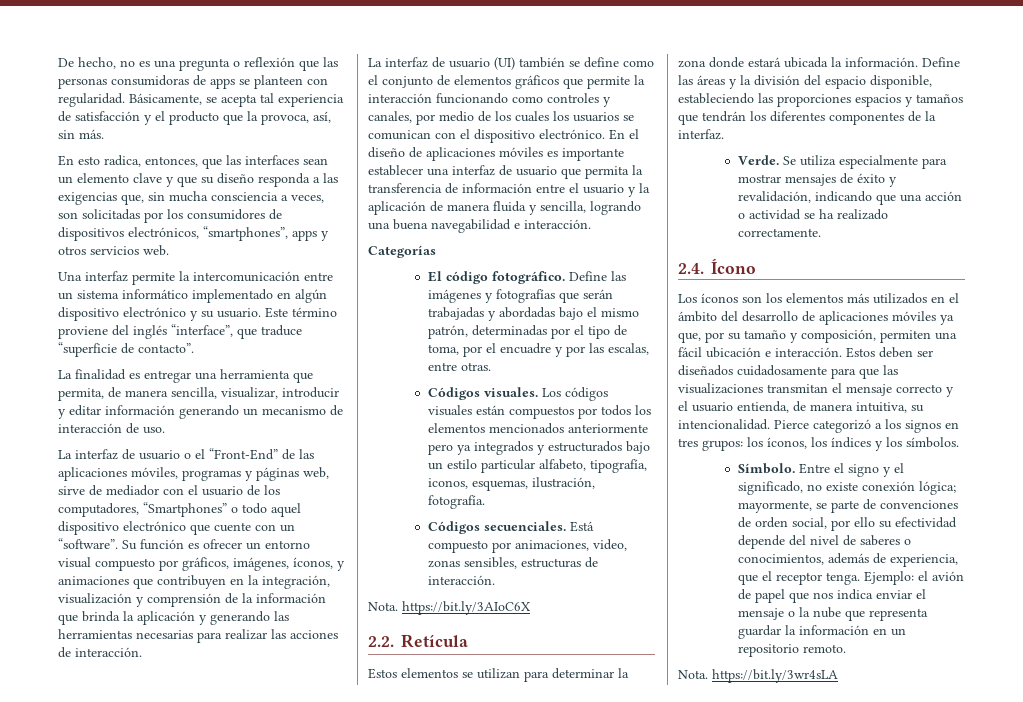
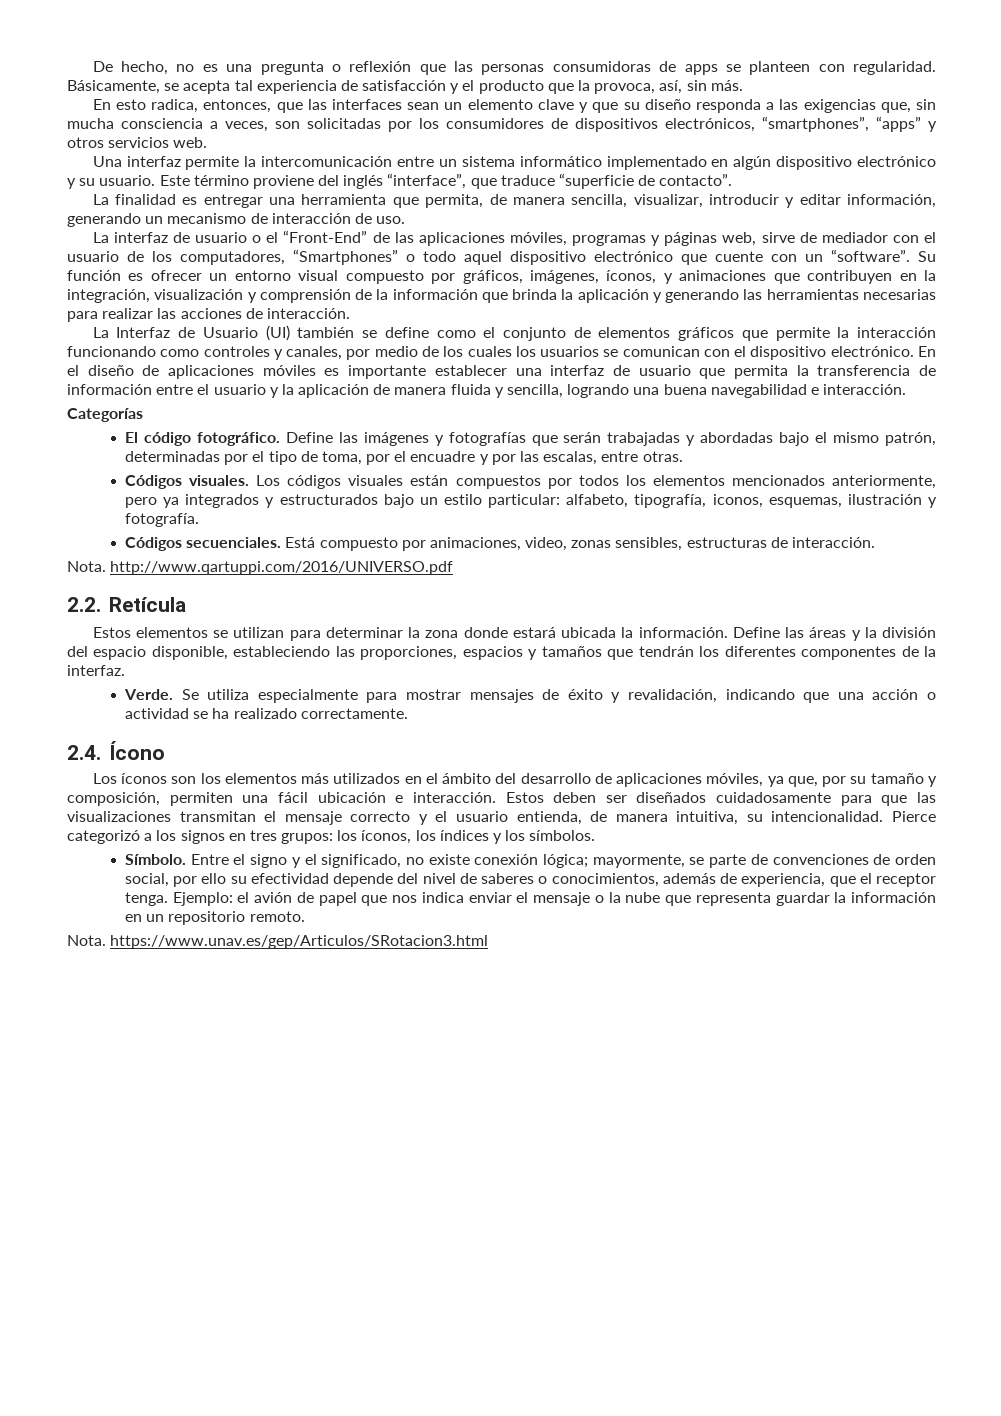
[292,230,317,241] apps -> [876,116,921,132] “apps”
[105,405,175,415] información -> [847,194,937,208] información,
[385,57,490,68] interfaz de usuario -> [116,327,258,338] Interfaz de Usuario
[567,424,648,433] anteriormente -> [832,475,936,489] anteriormente,
[480,459,535,473] particular -> [488,494,561,508] particular:
[531,477,595,489] ilustración, -> [847,494,937,508] ilustración y
[402,601,531,615] https://bit.ly/3AIoC6X -> [110,561,454,575] http://www.qartuppi.com/2016/UNIVERSO.pdf
[777,94,851,107] proporciones -> [360,646,458,660] proporciones,
[892,311,936,321] móviles -> [706,773,764,787] móviles,
[712,669,838,683] https://bit.ly/3wr4sLA -> [110,935,489,949] https://www.unav.es/gep/Articulos/SRotacion3.html

